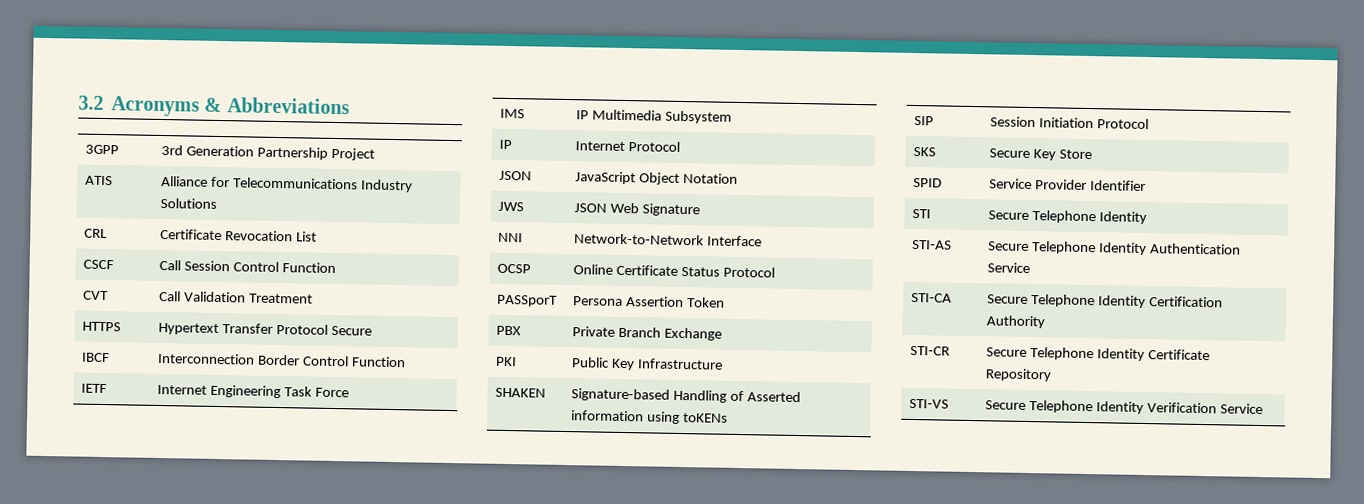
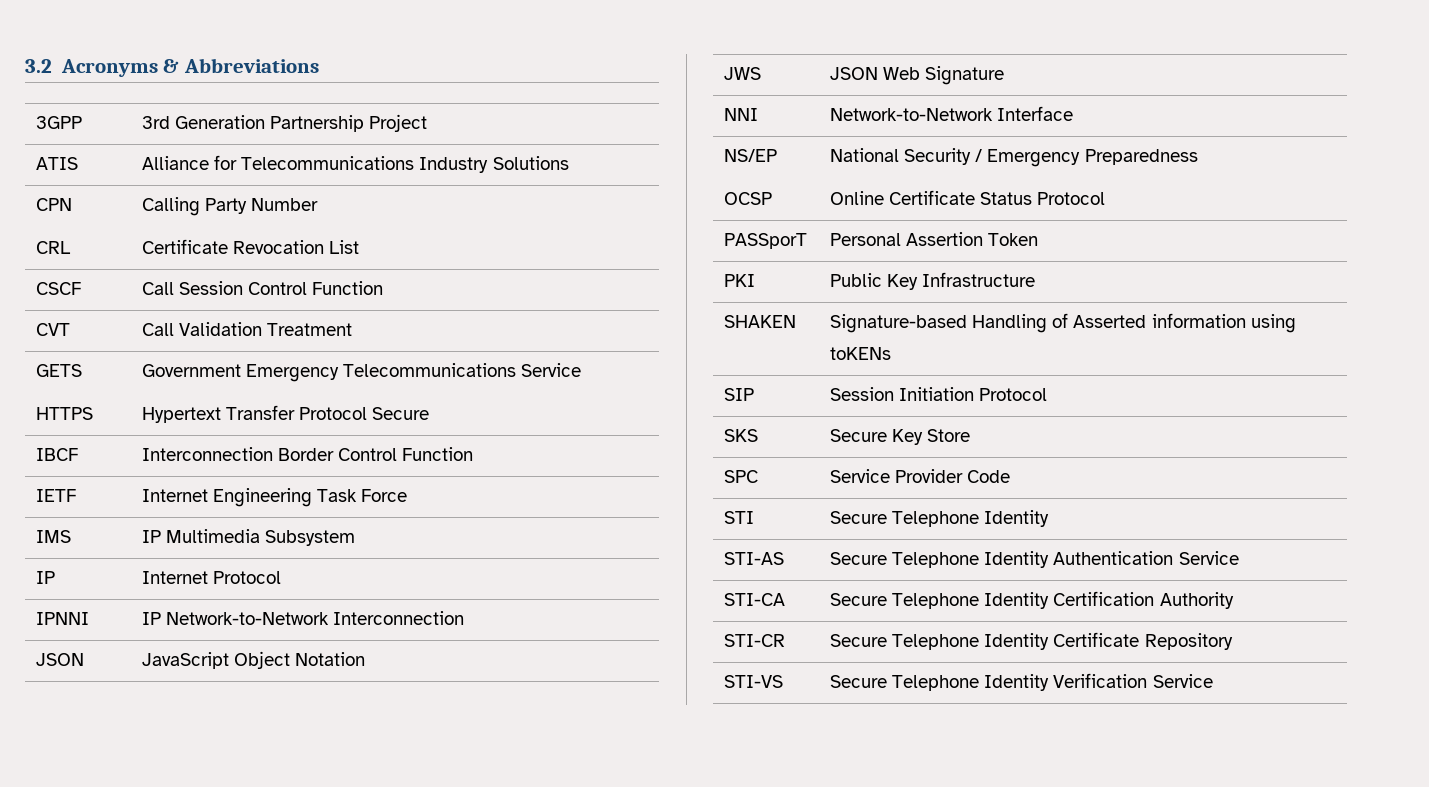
(218, 203) none -> [36,198,73,211] CPN //
(109, 233) none -> [142,197,319,216] Calling Party Number //
(314, 298) none -> [36,364,83,377] GETS //
(122, 326) none -> [142,363,582,382] Government Emergency Telecommunications Service //
(681, 146) none -> [36,612,90,625] [142,611,465,625] // IPNNI | IP Network-to-Network Interconnection
(763, 241) none -> [724,149,778,162] NS/EP //
(532, 268) none -> [830,148,1198,167] National Security / Emergency Preparedness //
[573,296,624,306] Persona -> [830,233,902,246] Personal
[496,325,522,336] [572,326,723,341] // PBX | Private Branch Exchange -> (1039, 239) none
[913,177,943,188] SPID -> [724,470,759,483] SPC
[1090,180,1147,192] Identifier -> [967,470,1011,483] Code

